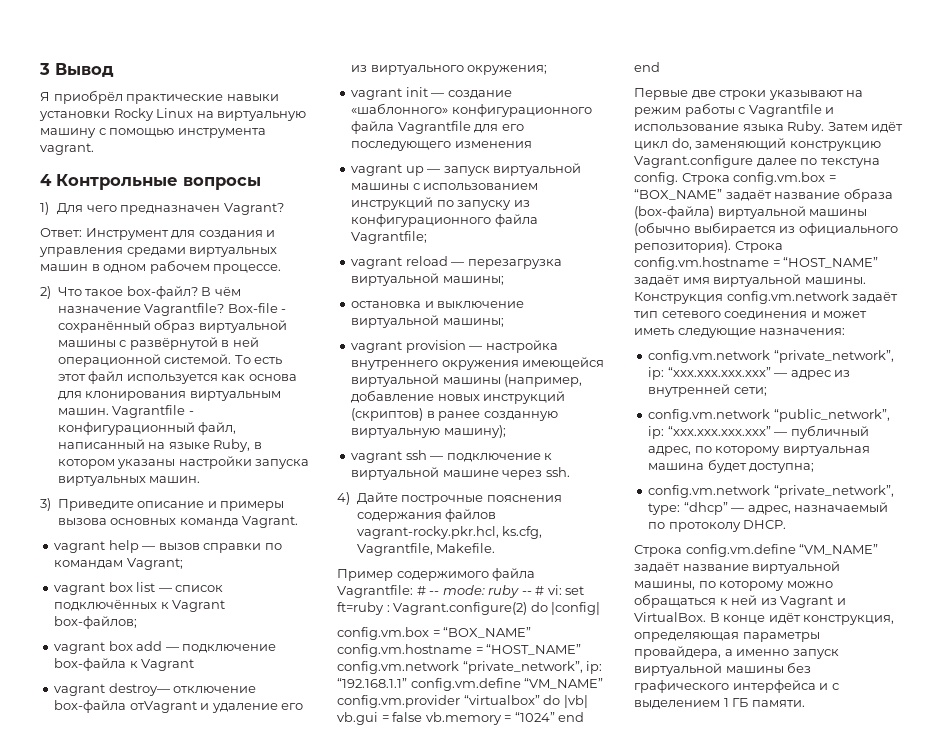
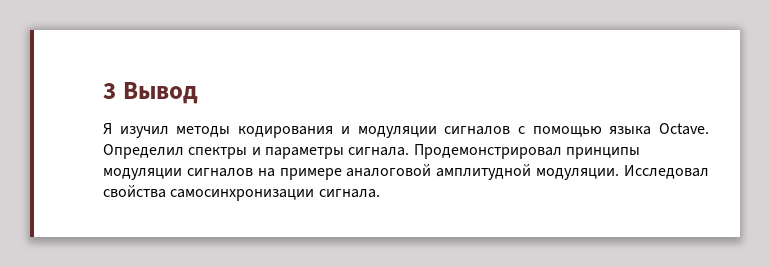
[53,90,279,104] [39,108,307,121] [40,128,266,138] [40,143,94,155] [40,174,261,190] [40,202,284,215] [40,228,276,240] [39,247,278,257] [40,260,282,274] [40,286,241,299] [57,303,287,316] [57,319,287,333] [57,337,259,350] [57,354,283,367] [57,371,297,384] [57,391,281,401] [57,405,194,418] [57,422,237,435] [57,439,262,452] [57,456,310,469] [57,476,201,486] [40,498,285,511] [57,516,299,528] [54,540,282,553] [54,558,183,570] [54,582,224,595] [54,599,226,612] [54,616,138,629] [54,641,277,654] [54,658,195,671] [54,683,257,696] [54,700,304,713] [351,65,548,75] [351,87,512,100] [351,103,592,117] [351,121,524,134] [351,141,532,151] [351,163,582,176] [351,183,539,191] [351,197,530,210] [351,214,538,227] [351,231,428,244] [351,256,562,269] [351,273,504,286] [351,301,525,309] [351,315,504,328] [351,340,558,353] [351,357,605,370] [351,374,583,387] [351,390,566,404] [351,408,558,421] [351,425,506,438] [351,450,553,463] [351,467,570,480] [337,492,562,505] [356,509,497,522] [356,526,543,539] [356,543,496,556] [337,568,536,581] [337,585,585,598] [337,602,601,615] [337,627,532,640] [337,644,582,657] [337,661,603,674] [337,678,604,691] [337,695,588,708] [337,712,585,725] [634,62,660,72] [634,88,864,100] [634,103,835,117] [634,121,904,134] [634,138,881,151] [634,155,880,168] [634,172,836,185] [634,188,893,202] [634,206,868,219] [634,222,898,236] [634,240,783,253] [634,257,879,270] [634,274,866,287] [634,291,899,304] [634,311,868,320] [634,328,846,338] [648,350,894,363] [648,367,851,380] [648,384,767,397] [648,409,890,422] [648,425,869,439] [648,446,870,456] [648,459,815,473] [648,485,894,498] [648,502,889,515] [648,520,787,532] [634,544,879,557] [634,561,841,574] [634,581,833,591] [634,594,846,608] [634,612,895,625] [634,632,820,642] [634,646,839,659] [634,662,812,676] [634,680,839,693] [634,698,805,709] приобрёл практические навыки установки Rocky Linux на виртуальную машину с помощью инструмента vagrant. // 4 Контрольные вопросы // 1) Для чего предназначен Vagrant? // Ответ: Инструмент для создания и управления средами виртуальных машин в одном рабочем процессе. // 2) Что такое box-файл? В чём назначение Vagrantfile? Box-file - сохранённый образ виртуальной машины с развёрнутой в ней операционной системой. То есть этот файл используется как основа для клонирования виртуальным машин. Vagrantfile - конфигурационный файл, написанный на языке Ruby, в котором указаны настройки запуска виртуальных машин. // 3) Приведите описание и примеры вызова основных команда Vagrant. // vagrant help — вызов справки по командам Vagrant; // vagrant box list — список подключённых к Vagrant box-файлов; // vagrant box add — подключение box-файла к Vagrant // vagrant destroy— отключение box-файла отVagrant и удаление его из виртуального окружения; // vagrant init — создание «шаблонного» конфигурационного файла Vagrantfile для его последующего изменения // vagrant up — запуск виртуальной машины с использованием инструкций по запуску из конфигурационного файла Vagrantfile; // vagrant reload — перезагрузка виртуальной машины; // остановка и выключение виртуальной машины; // vagrant provision — настройка внутреннего окружения имеющейся виртуальной машины (например, добавление новых инструкций (скриптов) в ранее созданную виртуальную машину); // vagrant ssh — подключение к виртуальной машине через ssh. // 4) Дайте построчные пояснения содержания файлов vagrant-rocky.pkr.hcl, ks.cfg, Vagrantfile, Makefile. // Пример содержимого файла Vagrantfile: # -- mode: ruby -- # vi: set ft=ruby : Vagrant.configure(2) do |config| // config.vm.box = “BOX_NAME” config.vm.hostname = “HOST_NAME” config.vm.network “private_network”, ip: “192.168.1.1” config.vm.define “VM_NAME” config.vm.provider “virtualbox” do |vb| vb.gui = false vb.memory = “1024” end end // Первые две строки указывают на режим работы с Vagrantfile и использование языка Ruby. Затем идёт цикл do, заменяющий конструкцию Vagrant.configure далее по текстуна config. Строка config.vm.box = “BOX_NAME” задаёт название образа (box-файла) виртуальной машины (обычно выбирается из официального репозитория). Строка config.vm.hostname = “HOST_NAME” задаёт имя виртуальной машины. Конструкция config.vm.network задаёт тип сетевого соединения и может иметь следующие назначения: // config.vm.network “private_network”, ip: “xxx.xxx.xxx.xxx” — адрес из внутренней сети; // config.vm.network “public_network”, ip: “xxx.xxx.xxx.xxx” — публичный адрес, по которому виртуальная машина будет доступна; // config.vm.network “private_network”, type: “dhcp” — адрес, назначаемый по протоколу DHCP. // Строка config.vm.define “VM_NAME” задаёт название виртуальной машины, по которому можно обращаться к ней из Vagrant и VirtualBox. В конце идёт конструкция, определяющая параметры провайдера, а именно запуск виртуальной машины без графического интерфейса и с выделением 1 ГБ памяти. -> [119,123,709,138] [103,144,640,159] [103,164,709,180] [103,185,380,201] изучил методы кодирования и модуляции сигналов с помощью языка Octave. Определил спектры и параметры сигнала. Продемонстрировал принципы модуляции сигналов на примере аналоговой амплитудной модуляции. Исследовал свойства самосинхронизации сигнала.

